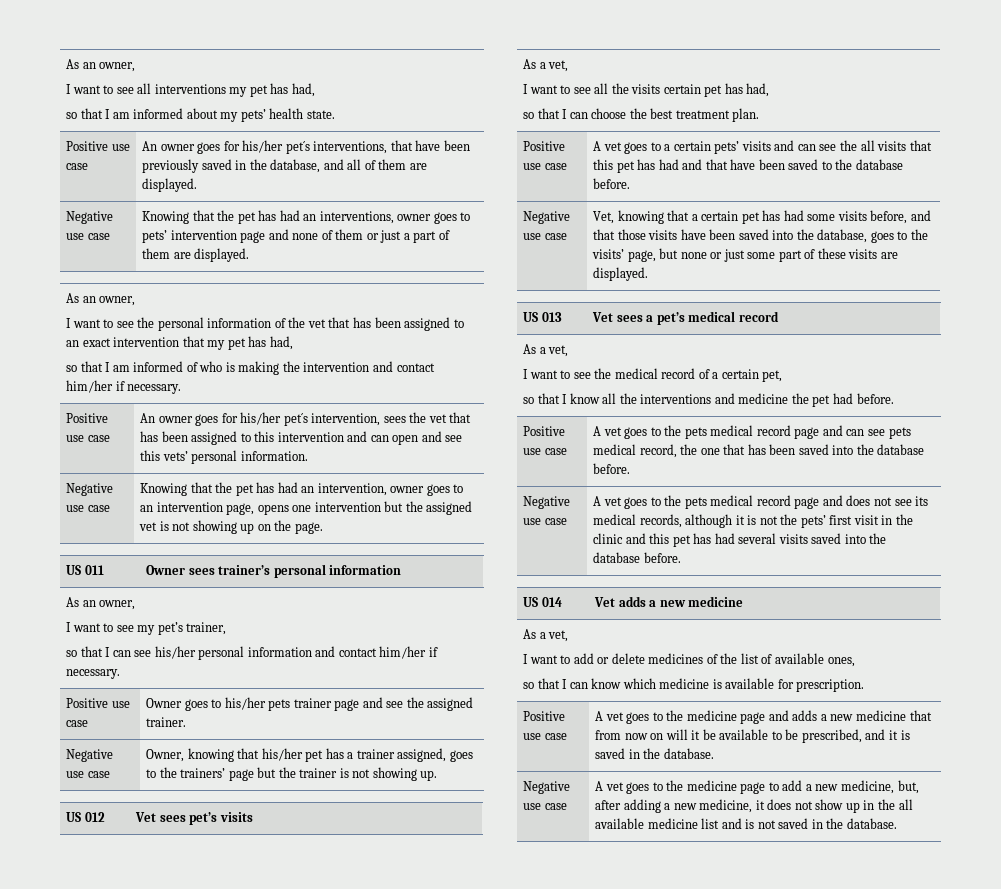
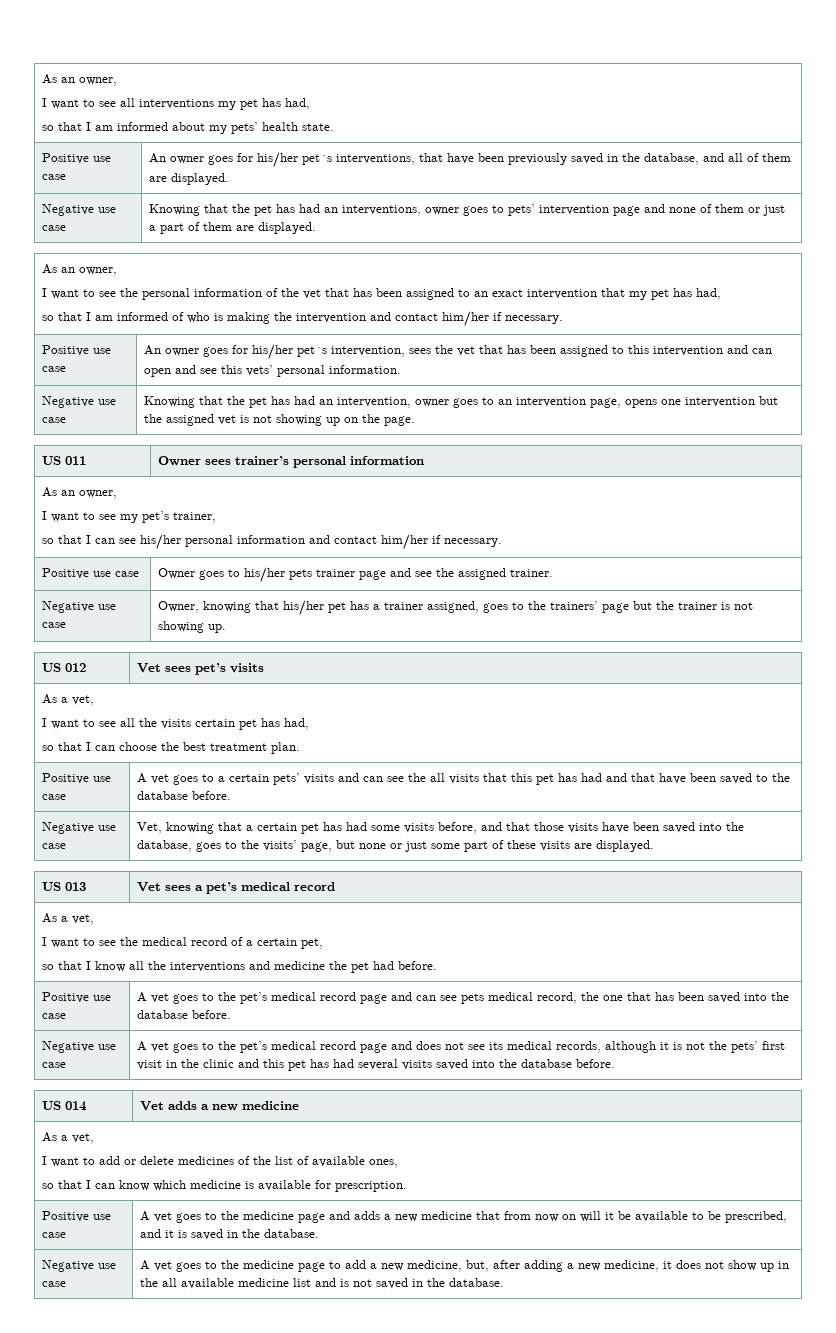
[684,427,707,439] pets -> [240,992,268,1004] pet’s
[684,497,707,509] pets -> [240,1041,268,1053] pet’s

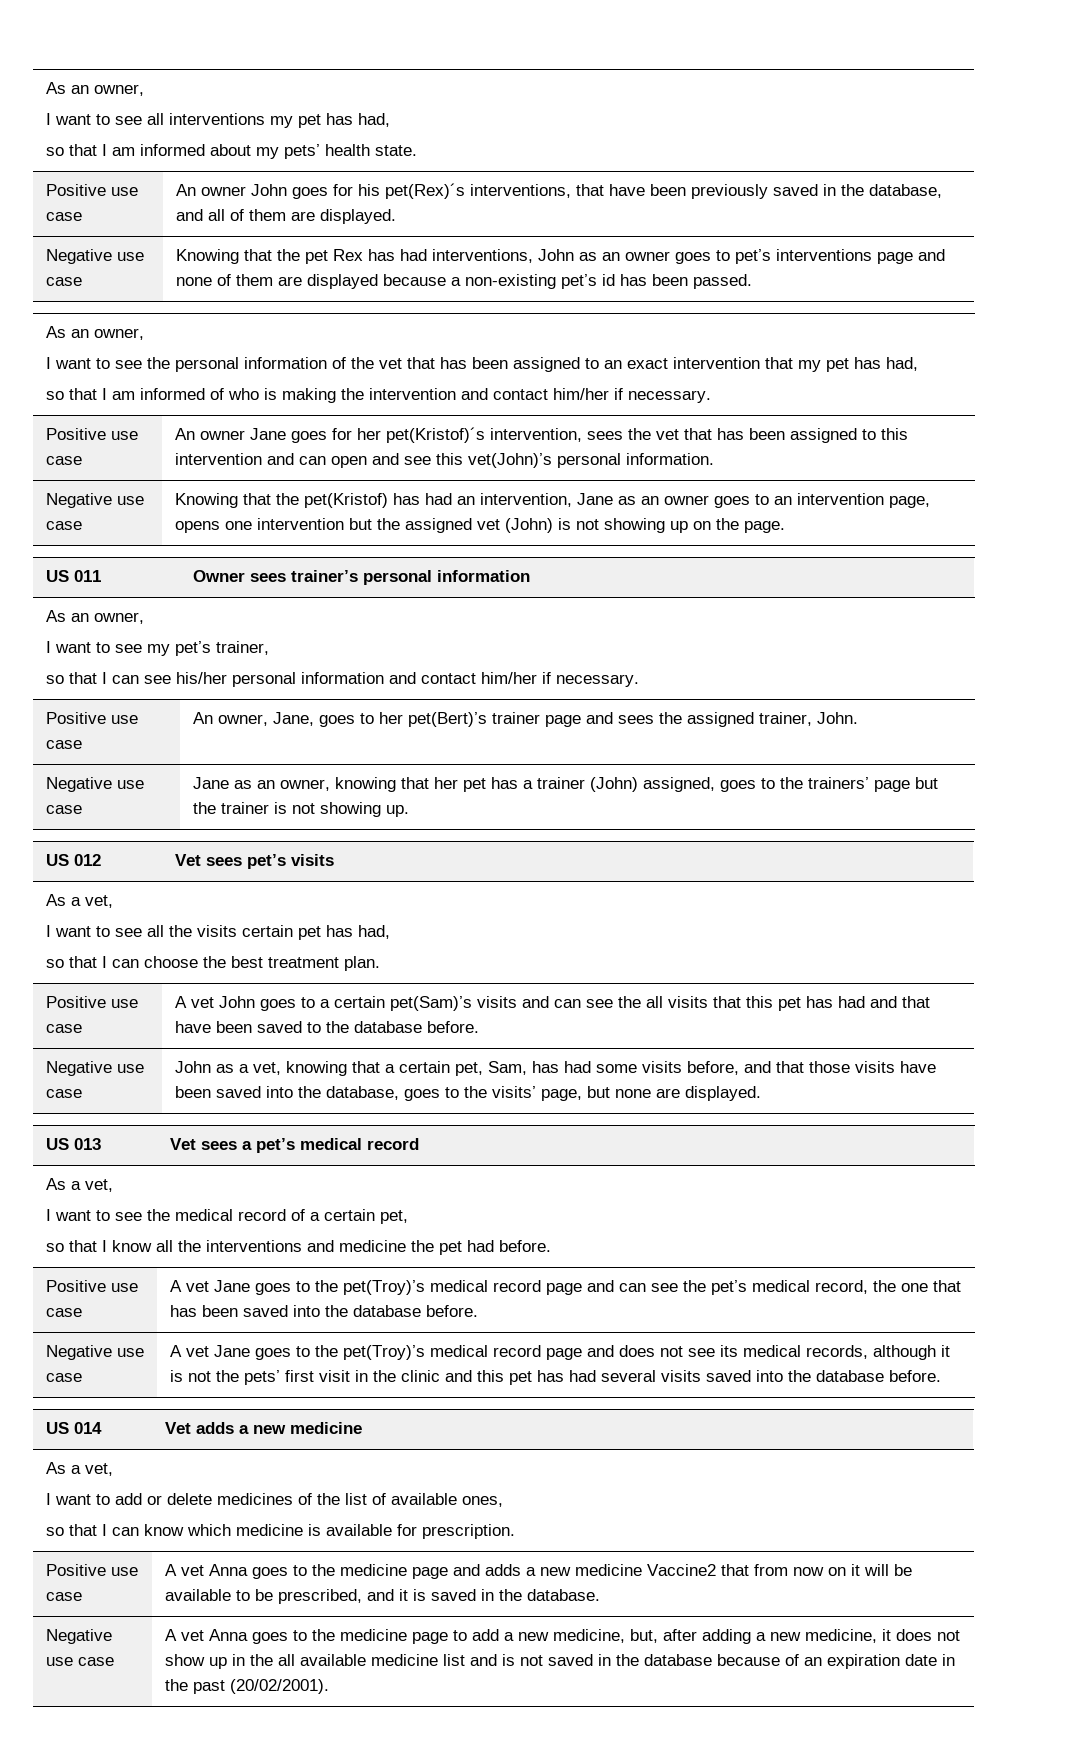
[208,152,333,168] goes for his/her pet´s -> [250,183,465,199] John goes for his pet(Rex)´s
[276,204,610,216] has had an interventions, owner goes to pets’ intervention -> [332,249,872,264] Rex has had interventions, John as an owner goes to pet’s interventions
[748,205,786,216] [149,222,317,234] or just a part of them are displayed. -> [277,274,752,289] are displayed because a non-existing pet’s id has been passed.
[203,344,328,360] goes for his/her pet´s -> [249,427,485,443] Jane goes for her pet(Kristof)´s
[246,365,274,376] vets’ -> [467,453,552,468] vet(John)’s
[249,397,268,408] pet -> [303,493,388,508] pet(Kristof)
(412, 402) none -> [576,493,659,505] Jane as an
(237, 420) none -> [504,518,553,533] (John)
[158,567,313,583] Owner goes to his/her pets -> [192,712,487,727] An owner, Jane, goes to her pet(Bert)’s
[415,568,554,580] [42,601,117,613] [42,622,67,628] [158,600,325,616] see the assigned trainer. // Negative use case | Owner, knowing that his/her -> [617,712,858,727] [45,777,144,792] [45,805,82,814] [192,777,458,792] sees the assigned trainer, John. // Negative use case | Jane as an owner, knowing that her
(424, 606) none -> [589,777,638,792] (John)
(170, 779) none -> [218,996,255,1008] John
[273,773,301,785] pets’ -> [389,996,472,1011] pet(Sam)’s
[137,822,163,834] Vet, -> [174,1061,281,1075] John as a vet,
[301,823,320,834] pet -> [454,1061,527,1076] pet, Sam,
[390,840,571,852] or just some part of these visits -> (651, 1093) none
[173,992,268,1004] goes to the pet’s -> [213,1280,425,1295] Jane goes to the pet(Troy)’s
[461,993,485,1004] pets -> [682,1280,747,1295] the pet’s
[173,1041,268,1053] goes to the pet’s -> [213,1345,425,1360] Jane goes to the pet(Troy)’s
(173, 1217) none -> [208,1564,248,1576] Anna
(473, 1215) none -> [646,1564,716,1576] Vaccine2
[580,1211,615,1222] will it -> [850,1564,889,1576] it will
(173, 1266) none -> [208,1629,248,1641] Anna
[449,1278,505,1287] database. -> [643,1654,955,1669] [164,1679,329,1694] database because of an expiration date in the past (20/02/2001).

